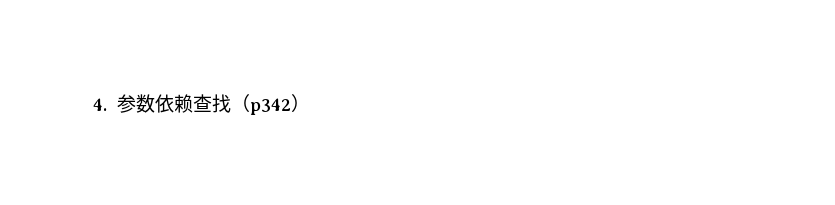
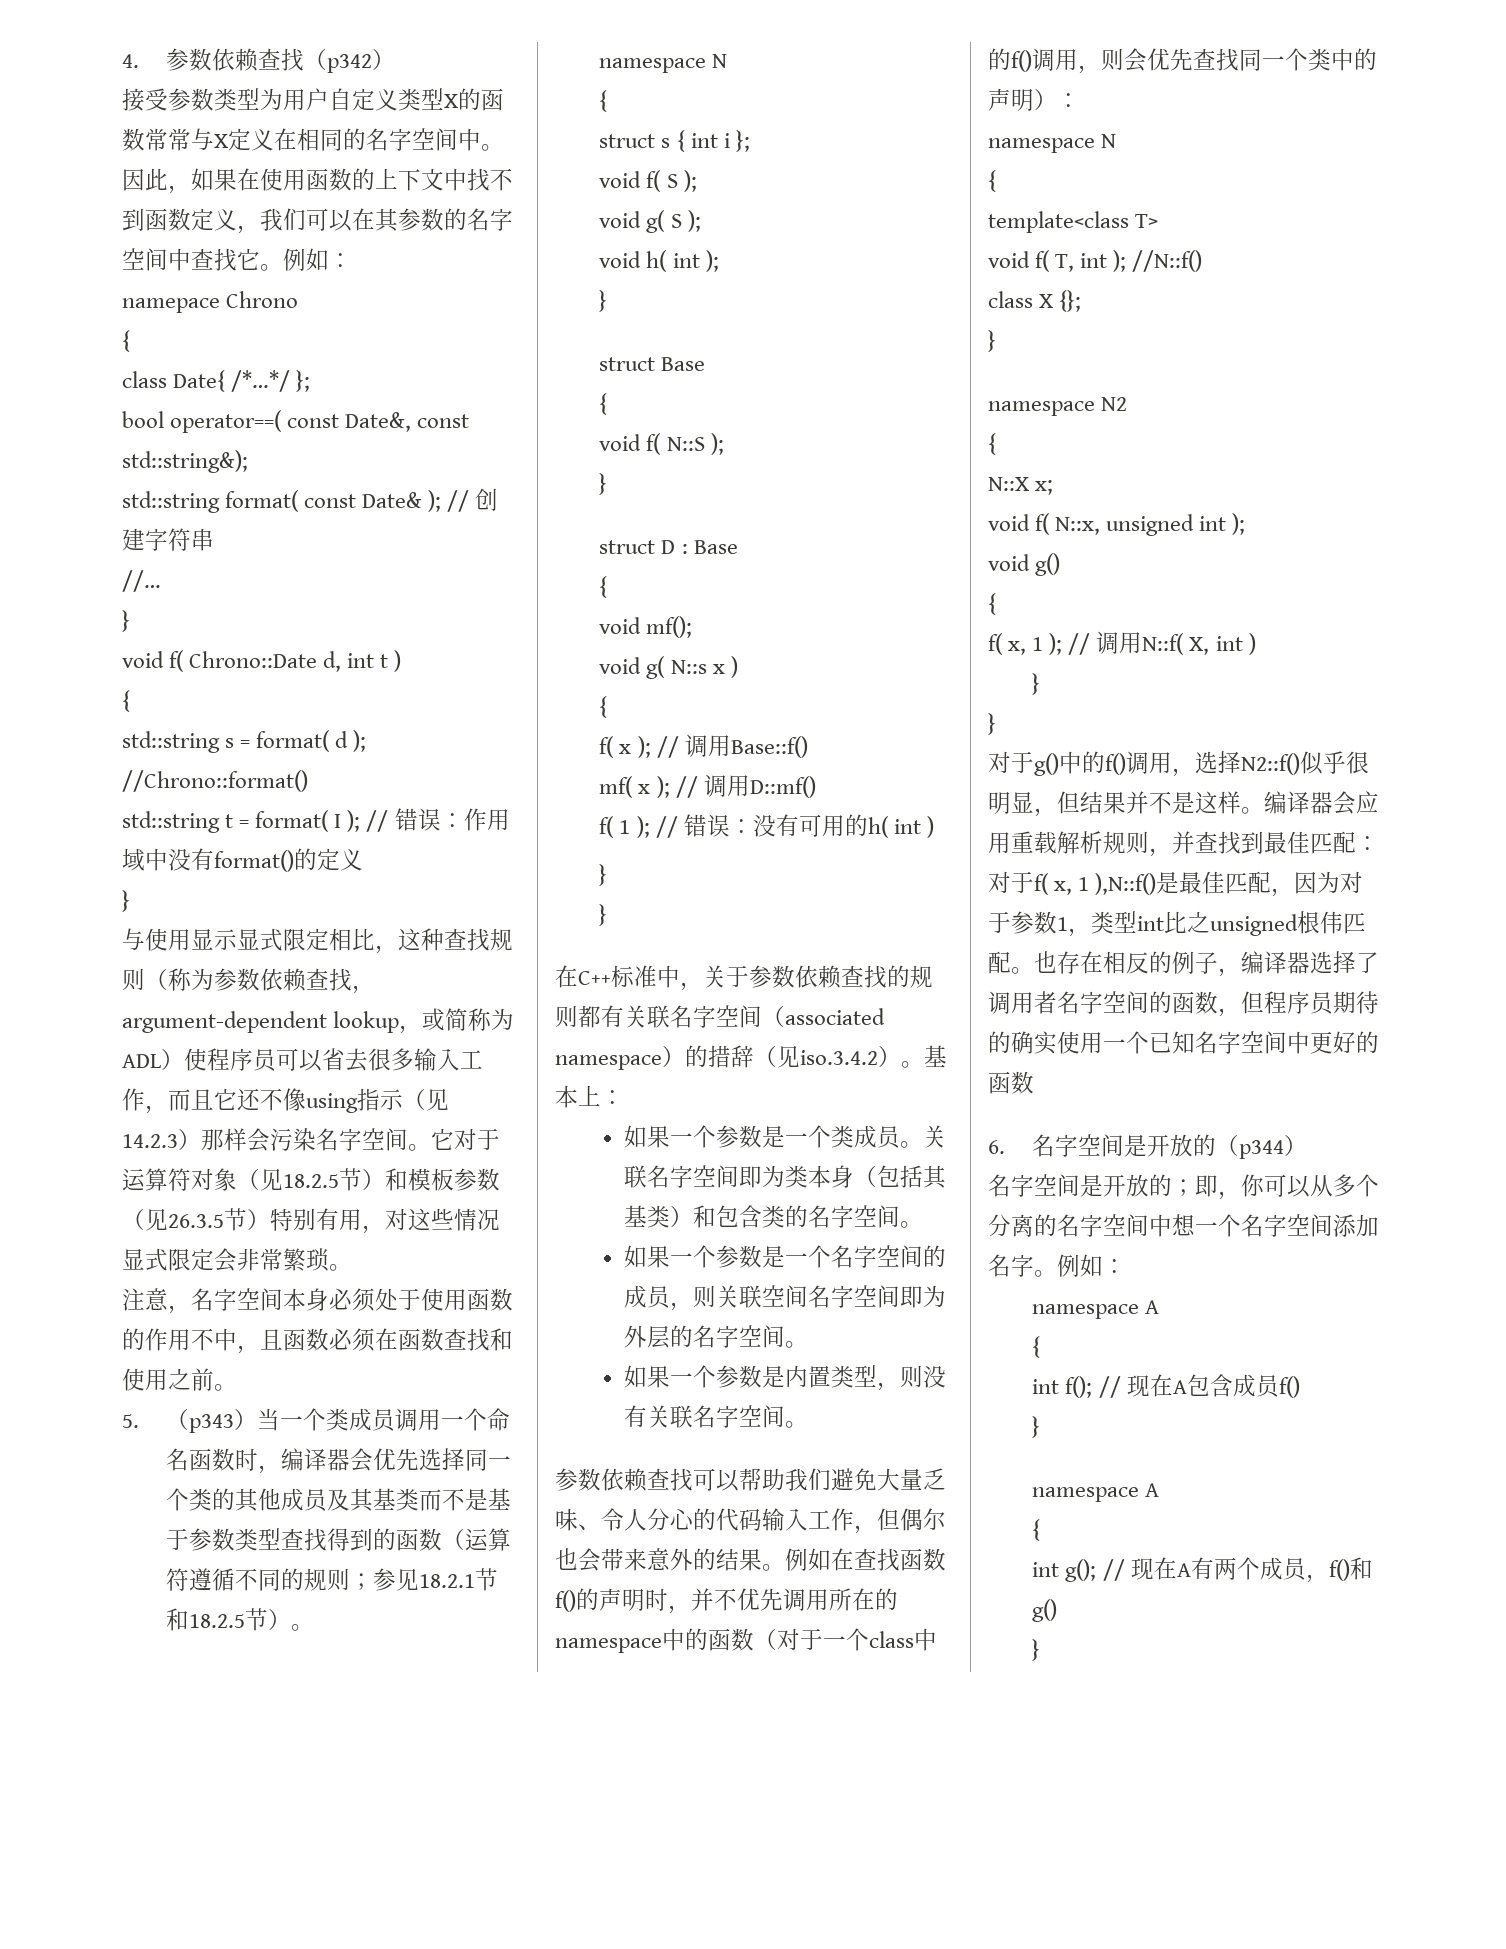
(310, 103) none -> [122,88,504,111] [122,128,504,151] [122,168,513,194] [122,208,513,234] [122,248,352,271] [122,291,299,313] [122,330,130,352] [122,370,311,392] [122,410,470,433] [122,450,248,473] [122,488,499,513] [122,528,214,551] [122,570,161,592] [122,610,130,632] [122,650,402,672] [122,690,130,712] [122,730,367,753] [122,770,308,792] [122,808,510,833] [122,848,363,872] [122,890,130,912] [122,928,513,954] [122,968,375,994] [122,1008,515,1034] [122,1048,483,1072] [122,1088,449,1114] [122,1128,500,1152] [122,1168,500,1191] [122,1208,500,1234] [122,1248,352,1272] [122,1288,513,1314] [122,1328,513,1354] [122,1368,237,1391] [122,1408,511,1433] [166,1448,512,1474] [166,1488,512,1512] [166,1528,512,1551] [166,1568,499,1591] [166,1608,315,1631] [599,54,728,73] [599,90,608,112] [599,130,750,152] [599,170,697,192] [599,210,701,233] [599,250,719,272] [599,290,608,312] [599,357,706,371] [599,393,608,415] [599,433,724,455] [599,473,608,495] [599,540,738,554] [599,576,608,598] [599,616,693,638] [599,656,738,679] [599,696,608,718] [599,734,808,758] [599,774,816,798] [599,814,934,838] [599,864,608,886] [599,904,608,926] [555,965,933,991] [555,1005,885,1028] [555,1045,947,1070] [555,1085,624,1108] [624,1125,947,1149] [624,1165,948,1189] [624,1205,924,1228] [624,1245,947,1268] [624,1285,947,1311] [624,1325,809,1349] [624,1365,947,1391] [624,1405,809,1428] [555,1468,946,1492] [555,1508,946,1534] [555,1548,946,1572] [555,1588,898,1614] [555,1628,937,1653] [988,48,1377,74] [988,88,1080,111] [988,134,1117,153] [988,170,996,192] [988,211,1159,233] [988,250,1203,272] [988,290,1082,312] [988,330,996,352] [988,397,1128,416] [988,433,996,455] [988,477,1054,495] [988,513,1246,536] [988,553,1061,576] [988,593,996,615] [988,631,1256,655] [1032,673,1041,695] [988,713,996,735] [988,751,1369,777] [988,791,1379,817] [988,831,1379,857] [988,871,1364,897] [988,911,1366,937] [988,951,1379,977] [988,991,1379,1017] [988,1031,1379,1055] [988,1071,1034,1094] [988,1134,1308,1159] [988,1174,1379,1200] [988,1214,1379,1237] [988,1254,1126,1277] [1032,1300,1160,1319] [1032,1336,1041,1358] [1032,1374,1300,1398] [1032,1416,1041,1438] [1032,1483,1160,1502] [1032,1519,1041,1541] [1032,1557,1373,1583] [1032,1599,1058,1622] [1032,1639,1041,1661] // 接受参数类型为用户自定义类型X的函数常常与X定义在相同的名字空间中。因此，如果在使用函数的上下文中找不到函数定义，我们可以在其参数的名字空间中查找它。例如： // namepace Chrono // { // class Date{ /*…*/ }; // bool operator==( const Date&, const std::string&); // std::string format( const Date& ); // 创建字符串 // //… // } // void f( Chrono::Date d, int t ) // { // std::string s = format( d ); //Chrono::format() // std::string t = format( I ); // 错误：作用域中没有format()的定义 // } // 与使用显示显式限定相比，这种查找规则（称为参数依赖查找，argument-dependent lookup，或简称为ADL）使程序员可以省去很多输入工作，而且它还不像using指示（见14.2.3）那样会污染名字空间。它对于运算符对象（见18.2.5节）和模板参数（见26.3.5节）特别有用，对这些情况显式限定会非常繁琐。 // 注意，名字空间本身必须处于使用函数的作用不中，且函数必须在函数查找和使用之前。 // 5.（p343）当一个类成员调用一个命名函数时，编译器会优先选择同一个类的其他成员及其基类而不是基于参数类型查找得到的函数（运算符遵循不同的规则；参见18.2.1节和18.2.5节）。 // namespace N // { // struct s { int i }; // void f( S ); // void g( S ); // void h( int ); // } // struct Base // { // void f( N::S ); // } // struct D : Base // { // void mf(); // void g( N::s x ) // { // f( x ); // 调用Base::f() // mf( x ); // 调用D::mf() // f( 1 ); // 错误：没有可用的h( int ) // } // } // 在C++标准中，关于参数依赖查找的规则都有关联名字空间（associated namespace）的措辞（见iso.3.4.2）。基本上： // 如果一个参数是一个类成员。关联名字空间即为类本身（包括其基类）和包含类的名字空间。 // 如果一个参数是一个名字空间的成员，则关联空间名字空间即为外层的名字空间。 // 如果一个参数是内置类型，则没有关联名字空间。 // 参数依赖查找可以帮助我们避免大量乏味、令人分心的代码输入工作，但偶尔也会带来意外的结果。例如在查找函数f()的声明时，并不优先调用所在的namespace中的函数（对于一个class中的f()调用，则会优先查找同一个类中的声明）： // namespace N // { // template<class T> // void f( T, int ); //N::f() // class X {}; // } // namespace N2 // { // N::X x; // void f( N::x, unsigned int ); // void g() // { // f( x, 1 ); // 调用N::f( X, int ) // } // } // 对于g()中的f()调用，选择N2::f()似乎很明显，但结果并不是这样。编译器会应用重载解析规则，并查找到最佳匹配：对于f( x, 1 ),N::f()是最佳匹配，因为对于参数1，类型int比之unsigned根伟匹配。也存在相反的例子，编译器选择了调用者名字空间的函数，但程序员期待的确实使用一个已知名字空间中更好的函数 // 6.名字空间是开放的（p344） // 名字空间是开放的；即，你可以从多个分离的名字空间中想一个名字空间添加名字。例如： // namespace A // { // int f(); // 现在A包含成员f() // } // namespace A // { // int g(); // 现在A有两个成员，f()和g() // }

